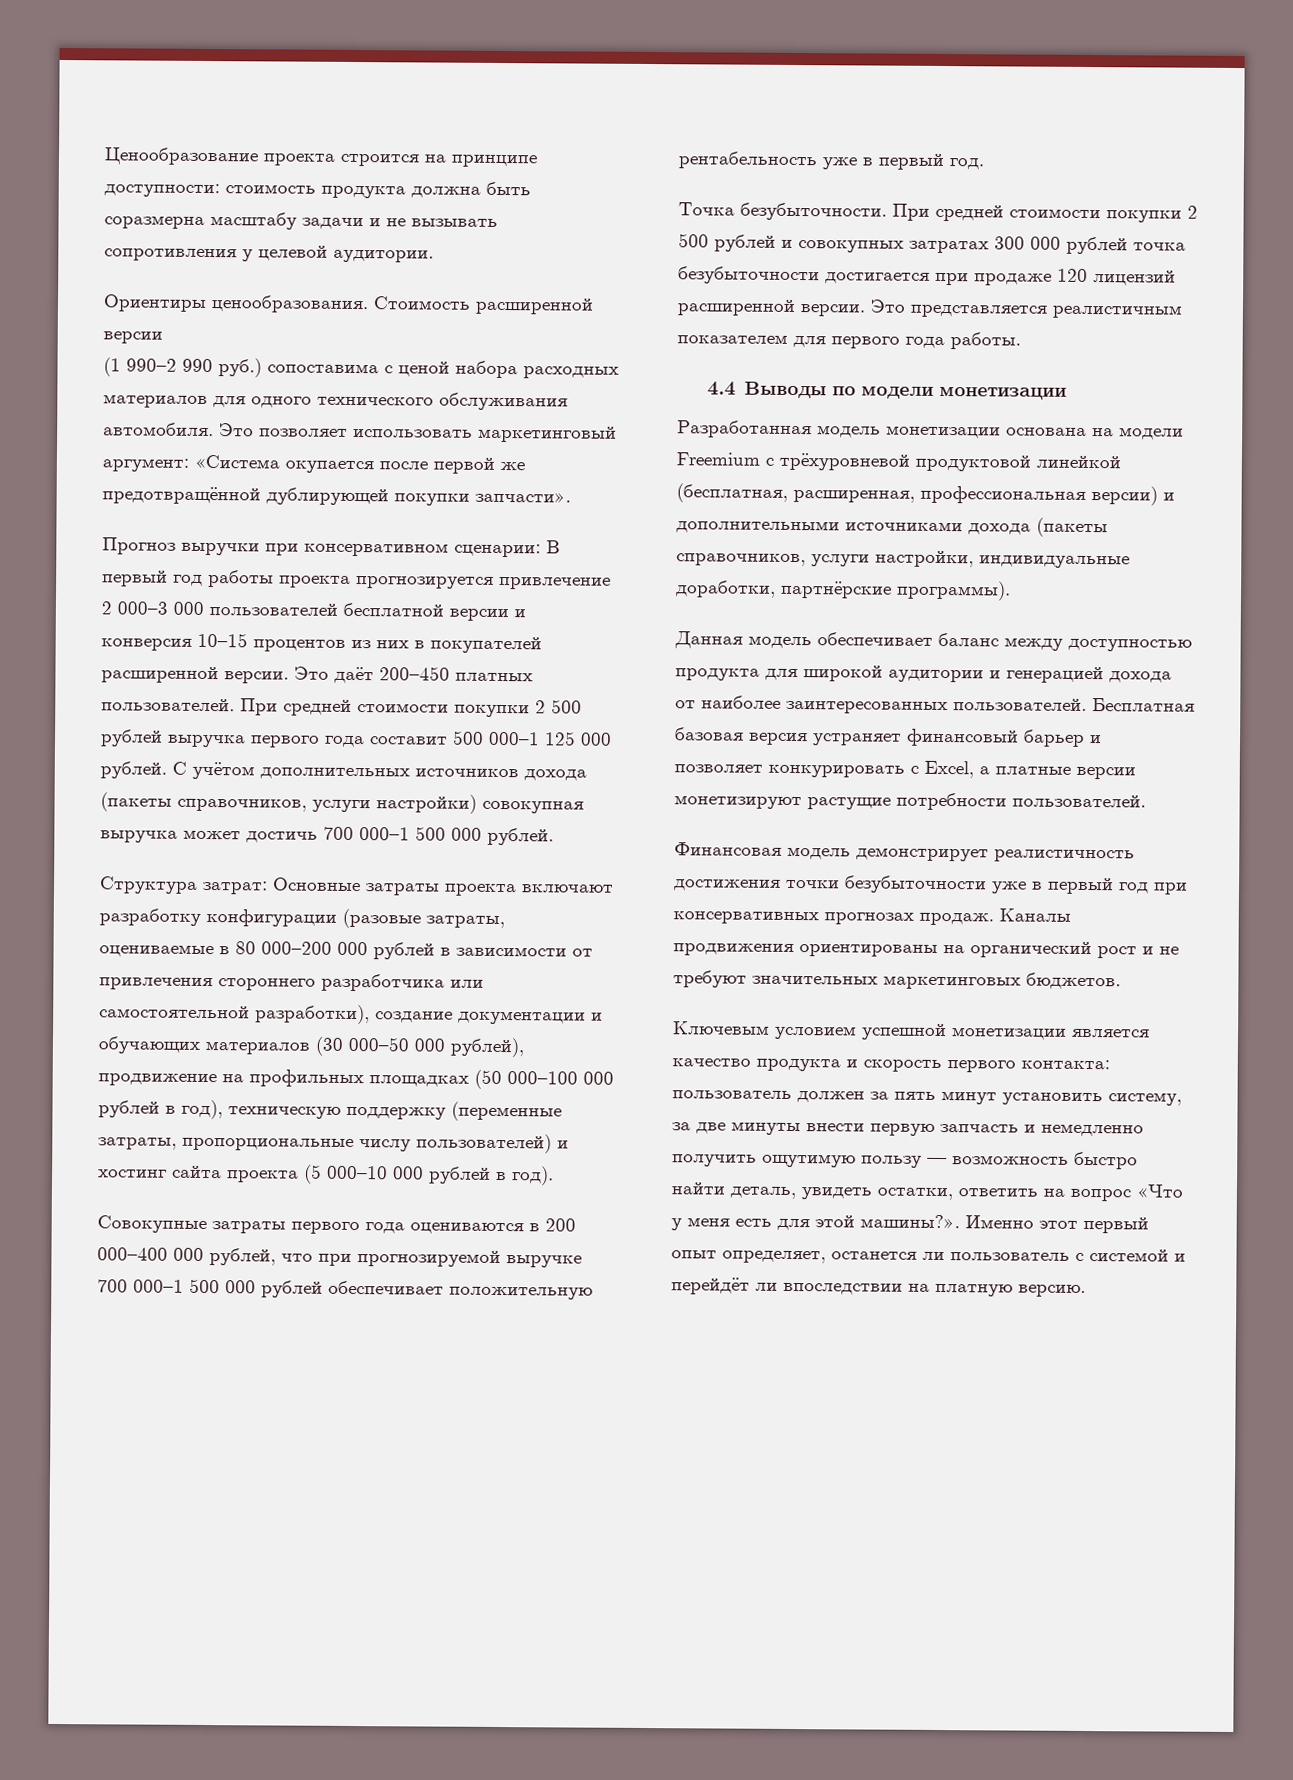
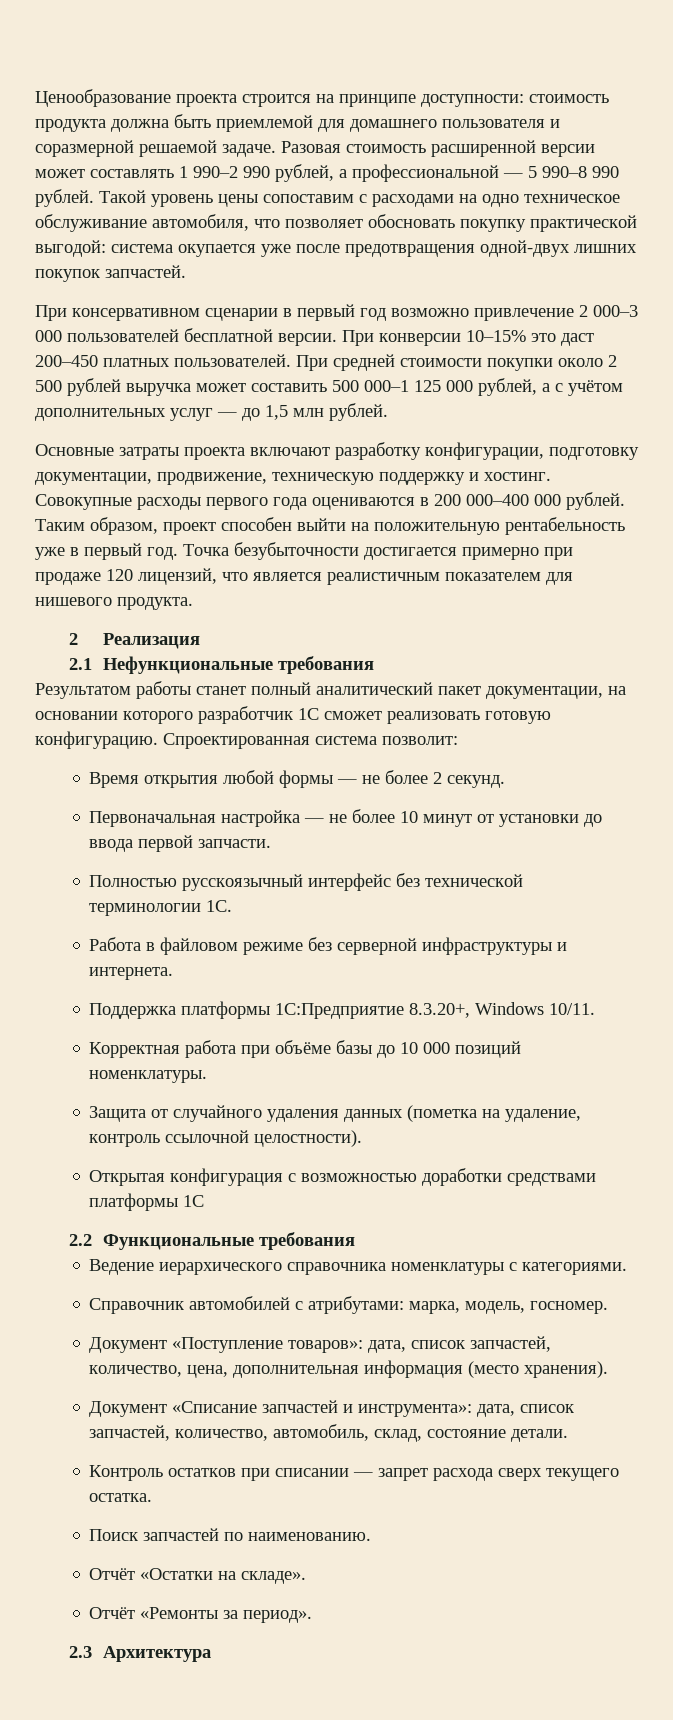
[104,212,498,230] [104,245,434,263] [103,294,594,315] [103,331,163,344] [103,357,619,379] [103,392,568,411] [103,422,617,443] [102,454,525,474] [102,486,571,506] [102,537,560,558] [102,570,494,589] соразмерна масштабу задачи и не вызывать сопротивления у целевой аудитории. // Ориентиры ценообразования. Стоимость расширенной версии // (1 990–2 990 руб.) сопоставима с ценой набора расходных материалов для одного технического обслуживания автомобиля. Это позволяет использовать маркетинговый аргумент: «Система окупается после первой же предотвращённой дублирующей покупки запчасти». // Прогноз выручки при консервативном сценарии: В первый год работы проекта прогнозируется -> [216,115,560,132] [35,140,595,157] [35,164,619,182] [35,189,620,207] [35,214,637,232] [35,240,637,257] [35,265,186,282] [35,304,469,321] приемлемой для домашнего пользователя и соразмерной решаемой задаче. Разовая стоимость расширенной версии может составлять 1 990–2 990 рублей, а профессиональной — 5 990–8 990 рублей. Такой уровень цены сопоставим с расходами на одно техническое обслуживание автомобиля, что позволяет обосновать покупку практической выгодой: система окупается уже после предотвращения одной-двух лишних покупок запчастей. // При консервативном сценарии в первый год возможно
[449,608,526,622] [101,632,542,654] [101,666,374,684] версии и конверсия 10–15 процентов из них в покупателей расширенной версии. Это даёт -> [278,330,594,346] версии. При конверсии 10–15% это даст
(530, 711) none -> [558,358,603,367] около
[250,735,448,748] первого года составит -> [196,383,327,392] может составить
[100,761,587,781] [100,792,584,814] [100,826,482,843] рублей. С учётом дополнительных источников дохода (пакеты справочников, услуги настройки) совокупная выручка может достичь 700 000–1 500 000 -> [478,378,623,396] [35,405,324,421] рублей, а с учётом дополнительных услуг — до 1,5 млн
[99,876,268,895] Структура затрат: -> (388, 412) none
[206,908,505,929] [99,941,593,960] [99,973,484,992] [99,1004,603,1025] [98,1036,524,1058] [98,1069,614,1090] [98,1099,562,1122] [98,1133,569,1154] [98,1164,554,1186] [97,1215,286,1234] конфигурации (разовые затраты, оцениваемые в 80 000–200 000 рублей в зависимости от привлечения стороннего разработчика или самостоятельной разработки), создание документации и обучающих материалов (30 000–50 000 рублей), продвижение на профильных площадках (50 000–100 000 рублей в год), техническую поддержку (переменные затраты, пропорциональные числу пользователей) и хостинг сайта проекта (5 000–10 000 рублей в год). // Совокупные затраты -> [425,442,639,460] [35,472,551,485] [35,494,201,510] конфигурации, подготовку документации, продвижение, техническую поддержку и хостинг. Совокупные расходы
[209,1248,582,1268] [97,1278,444,1298] рублей, что при прогнозируемой выручке 700 000–1 500 000 рублей обеспечивает -> [566,492,625,510] [35,517,369,535] рублей. Таким образом, проект способен выйти на
[678,202,1198,223] [678,233,1186,255] // Точка безубыточности. При средней стоимости покупки 2 500 рублей и совокупных затратах 300 000 рублей точка -> [183,544,229,556] Точка
(930, 278) none -> [462,547,539,560] примерно
[1093,270,1176,286] [677,299,1182,319] [677,332,1021,350] [706,381,1068,400] [677,420,1184,440] [676,452,1121,472] [676,483,1175,506] [676,517,1108,538] [676,550,1130,569] [675,580,1011,601] [674,631,1192,652] [675,665,1172,684] [675,695,1195,715] [675,727,1102,747] [674,760,1136,780] [674,792,1146,811] [674,842,1135,863] [673,875,1188,895] [673,908,1071,926] [673,941,1179,959] [673,970,1121,990] [673,1021,1150,1041] [672,1058,1110,1073] [672,1090,1182,1106] [672,1121,1144,1137] [672,1151,1138,1170] [671,1182,1184,1202] [671,1214,1149,1234] [671,1249,1186,1264] [671,1277,1086,1297] лицензий расширенной версии. Это представляется реалистичным показателем для первого года работы. // 4.4 Выводы по модели монетизации // Разработанная модель монетизации основана на модели Freemium с трёхуровневой продуктовой линейкой (бесплатная, расширенная, профессиональная версии) и дополнительными источниками дохода (пакеты справочников, услуги настройки, индивидуальные доработки, партнёрские программы). // Данная модель обеспечивает баланс между доступностью продукта для широкой аудитории и генерацией дохода от наиболее заинтересованных пользователей. Бесплатная базовая версия устраняет финансовый барьер и позволяет конкурировать с Excel, а платные версии монетизируют растущие потребности пользователей. // Финансовая модель демонстрирует реалистичность достижения точки безубыточности уже в первый год при консервативных прогнозах продаж. Каналы продвижения ориентированы на органический рост и не требуют значительных маркетинговых бюджетов. // Ключевым условием успешной монетизации является качество продукта и скорость первого контакта: пользователь должен за пять минут установить систему, за две минуты внести первую запчасть и немедленно получить ощутимую пользу — возможность быстро найти деталь, увидеть остатки, ответить на вопрос «Что у меня есть для этой машины?». Именно этот первый опыт определяет, останется ли пользователь с системой и перейдёт ли впоследствии на платную версию. -> [138,568,573,585] [35,597,193,610] [68,633,200,649] [68,656,374,674] [35,681,626,699] [35,706,551,724] [35,731,458,749] [89,770,506,788] [89,809,603,827] [89,835,272,852] [89,873,524,891] [89,900,233,916] [89,937,568,955] [89,967,174,980] [89,1001,596,1019] [89,1040,522,1058] [89,1070,208,1083] [89,1105,582,1122] [89,1130,363,1147] [89,1168,597,1186] [89,1193,205,1211] [68,1232,355,1250] [89,1259,628,1275] [89,1296,609,1314] [89,1336,552,1353] [89,1360,609,1378] [89,1400,575,1417] [89,1424,569,1442] [89,1465,620,1481] [89,1493,153,1502] [89,1528,372,1541] [89,1568,307,1584] [89,1607,313,1623] [68,1646,211,1662] лицензий, что является реалистичным показателем для нишевого продукта. // 2 Реализация // 2.1 Нефункциональные требования // Результатом работы станет полный аналитический пакет документации, на основании которого разработчик 1С сможет реализовать готовую конфигурацию. Спроектированная система позволит: // Время открытия любой формы — не более 2 секунд. // Первоначальная настройка — не более 10 минут от установки до ввода первой запчасти. // Полностью русскоязычный интерфейс без технической терминологии 1С. // Работа в файловом режиме без серверной инфраструктуры и интернета. // Поддержка платформы 1С:Предприятие 8.3.20+, Windows 10/11. // Корректная работа при объёме базы до 10 000 позиций номенклатуры. // Защита от случайного удаления данных (пометка на удаление, контроль ссылочной целостности). // Открытая конфигурация с возможностью доработки средствами платформы 1С // 2.2 Функциональные требования // Ведение иерархического справочника номенклатуры с категориями. // Справочник автомобилей с атрибутами: марка, модель, госномер. // Документ «Поступление товаров»: дата, список запчастей, количество, цена, дополнительная информация (место хранения). // Документ «Списание запчастей и инструмента»: дата, список запчастей, количество, автомобиль, склад, состояние детали. // Контроль остатков при списании — запрет расхода сверх текущего остатка. // Поиск запчастей по наименованию. // Отчёт «Остатки на складе». // Отчёт «Ремонты за период». // 2.3 Архитектура

